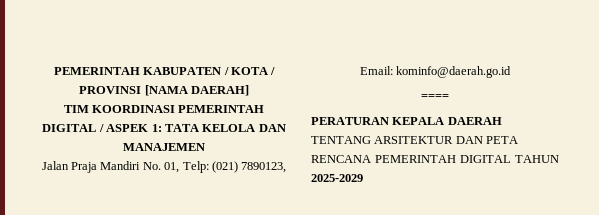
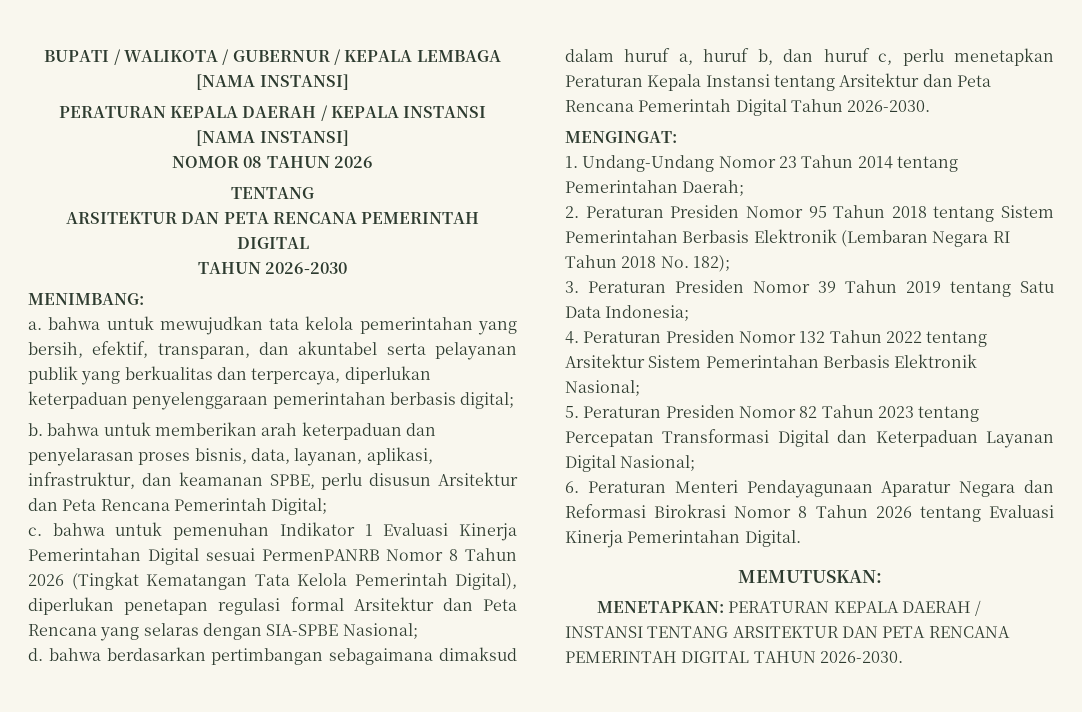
[53,67,276,75] [79,85,249,96] [63,105,265,113] [42,124,286,132] [123,143,205,151] [41,161,287,173] [359,66,512,78] [421,94,449,100] [311,117,502,125] PEMERINTAH KABUPATEN / KOTA / PROVINSI [NAMA DAERAH] // TIM KOORDINASI PEMERINTAH DIGITAL / ASPEK 1: TATA KELOLA DAN MANAJEMEN // Jalan Praja Mandiri No. 01, Telp: (021) 7890123, Email: kominfo@daerah.go.id // ==== // PERATURAN KEPALA DAERAH -> [44,49,501,65] [196,74,349,90] [58,105,487,121] [196,130,349,146] [172,156,373,168] [231,187,314,199] [65,212,480,224] [236,237,309,249] [197,262,348,274] [28,293,144,305] [28,316,517,335] [28,341,517,360] [28,366,431,385] [28,391,515,410] [28,422,436,440] [28,447,433,466] [28,472,518,490] [28,498,328,515] [28,522,517,541] [28,548,517,565] [28,572,517,590] [28,597,518,615] [28,623,418,641] [28,647,517,665] [565,48,1054,66] [565,73,991,91] [565,99,931,116] [565,131,677,143] [565,155,958,172] [565,180,745,196] [565,205,1054,222] [565,229,1010,247] [565,255,730,272] [565,280,1054,297] [565,305,690,321] [565,330,988,347] [565,354,978,368] [565,380,640,396] [565,405,980,422] [565,429,1054,448] [565,455,696,472] [565,480,1054,498] [565,504,1054,522] [565,530,801,548] [737,570,882,583] [596,600,982,616] [565,626,643,638] BUPATI / WALIKOTA / GUBERNUR / KEPALA LEMBAGA [NAMA INSTANSI] // PERATURAN KEPALA DAERAH / KEPALA INSTANSI [NAMA INSTANSI] // NOMOR 08 TAHUN 2026 // TENTANG // ARSITEKTUR DAN PETA RENCANA PEMERINTAH DIGITAL // TAHUN 2026-2030 // MENIMBANG: // a. bahwa untuk mewujudkan tata kelola pemerintahan yang bersih, efektif, transparan, dan akuntabel serta pelayanan publik yang berkualitas dan terpercaya, diperlukan keterpaduan penyelenggaraan pemerintahan berbasis digital; // b. bahwa untuk memberikan arah keterpaduan dan penyelarasan proses bisnis, data, layanan, aplikasi, infrastruktur, dan keamanan SPBE, perlu disusun Arsitektur dan Peta Rencana Pemerintah Digital; // c. bahwa untuk pemenuhan Indikator 1 Evaluasi Kinerja Pemerintahan Digital sesuai PermenPANRB Nomor 8 Tahun 2026 (Tingkat Kematangan Tata Kelola Pemerintah Digital), diperlukan penetapan regulasi formal Arsitektur dan Peta Rencana yang selaras dengan SIA-SPBE Nasional; // d. bahwa berdasarkan pertimbangan sebagaimana dimaksud dalam huruf a, huruf b, dan huruf c, perlu menetapkan Peraturan Kepala Instansi tentang Arsitektur dan Peta Rencana Pemerintah Digital Tahun 2026-2030. // MENGINGAT: // 1. Undang-Undang Nomor 23 Tahun 2014 tentang Pemerintahan Daerah; // 2. Peraturan Presiden Nomor 95 Tahun 2018 tentang Sistem Pemerintahan Berbasis Elektronik (Lembaran Negara RI Tahun 2018 No. 182); // 3. Peraturan Presiden Nomor 39 Tahun 2019 tentang Satu Data Indonesia; // 4. Peraturan Presiden Nomor 132 Tahun 2022 tentang Arsitektur Sistem Pemerintahan Berbasis Elektronik Nasional; // 5. Peraturan Presiden Nomor 82 Tahun 2023 tentang Percepatan Transformasi Digital dan Keterpaduan Layanan Digital Nasional; // 6. Peraturan Menteri Pendayagunaan Aparatur Negara dan Reformasi Birokrasi Nomor 8 Tahun 2026 tentang Evaluasi Kinerja Pemerintahan Digital. // MEMUTUSKAN: // MENETAPKAN: PERATURAN KEPALA DAERAH / INSTANSI
[311,174,363,182] 2025-2029 -> [819,651,903,663] 2026-2030.

